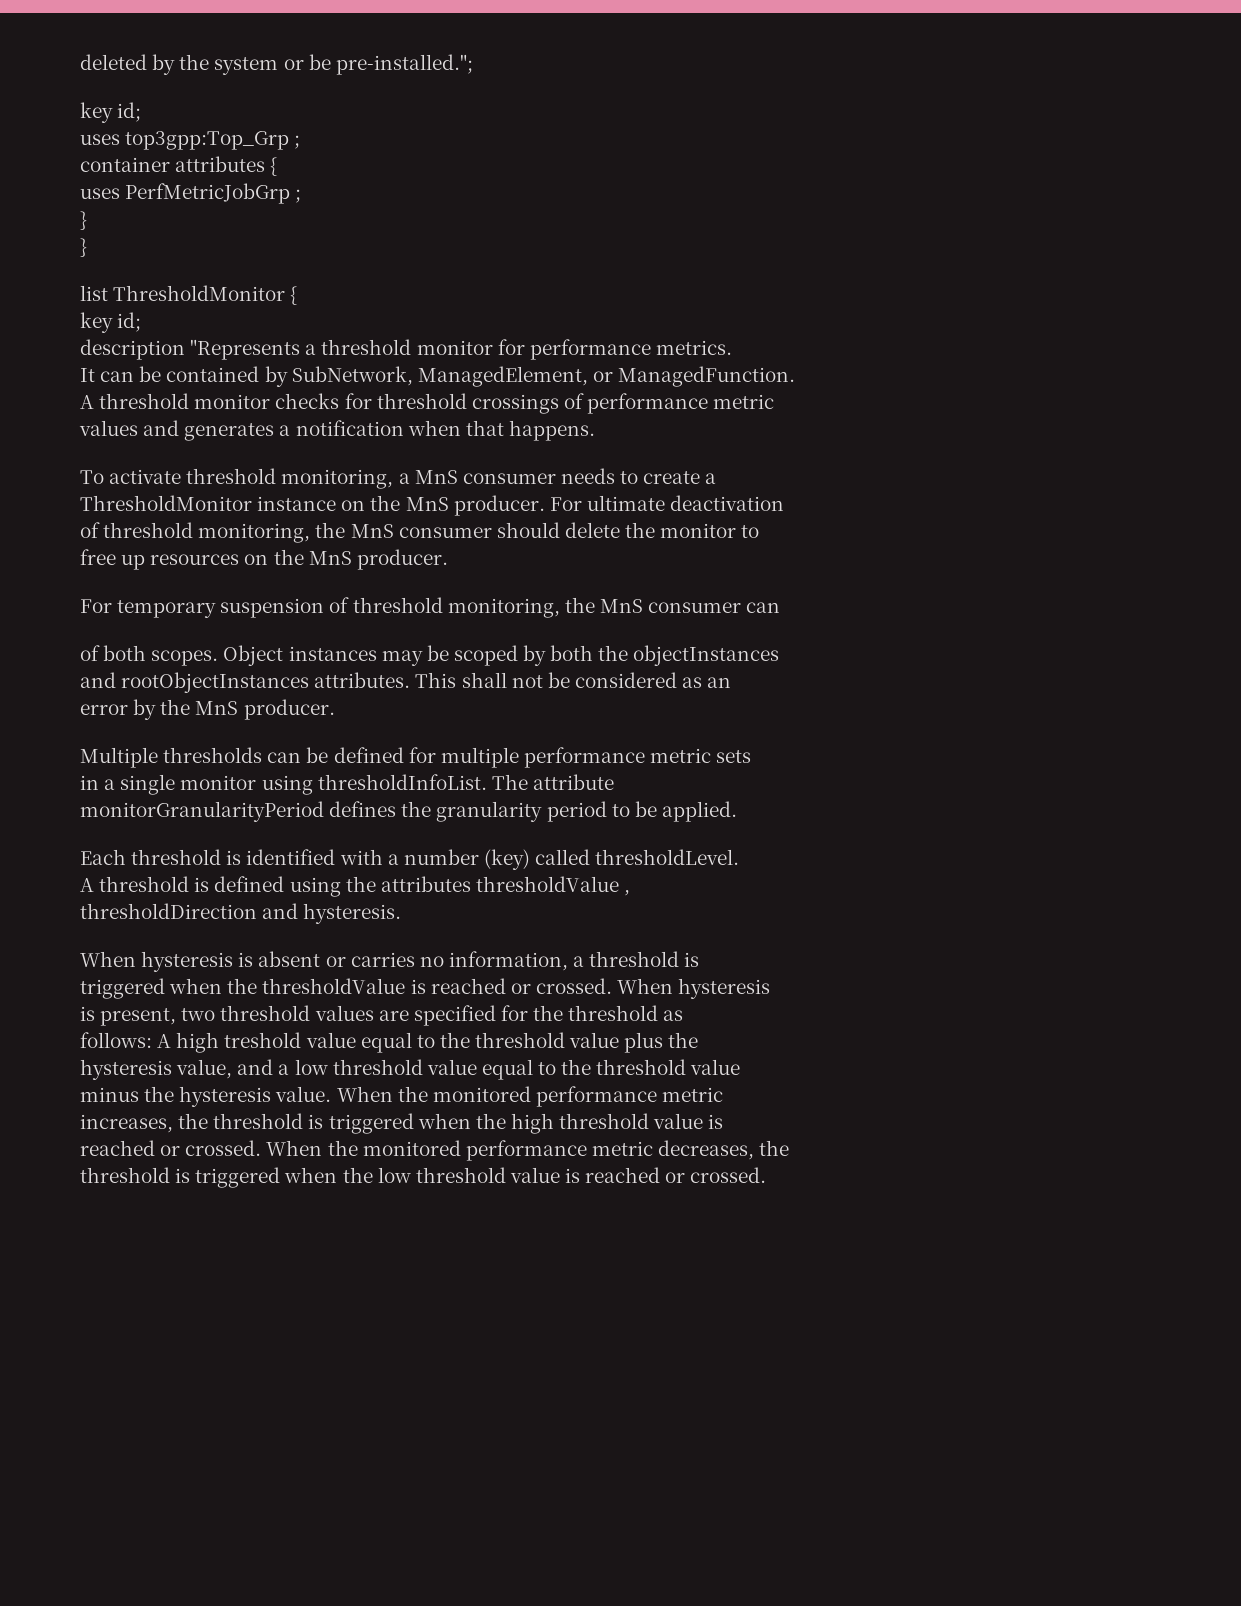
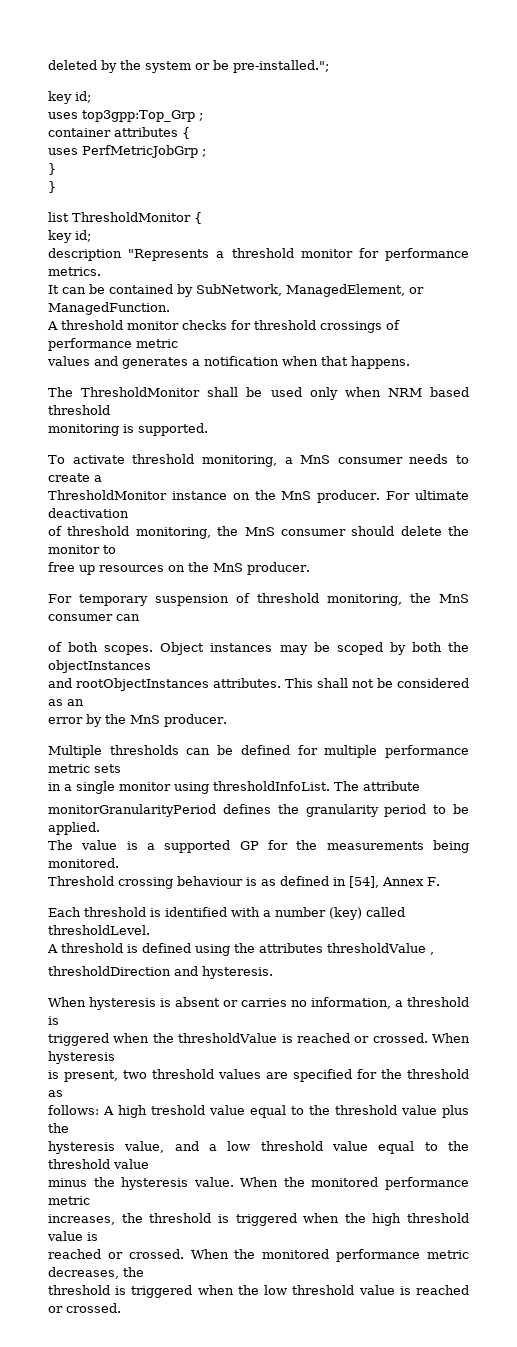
(595, 430) none -> [48,387,469,400] [48,405,110,415] [48,423,208,436] // The ThresholdMonitor shall be used only when NRM based threshold // monitoring is supported.
(737, 811) none -> [48,840,469,853] [48,858,119,868] [48,876,440,889] // The value is a supported GP for the measurements being monitored. // Threshold crossing behaviour is as defined in [54], Annex F.

